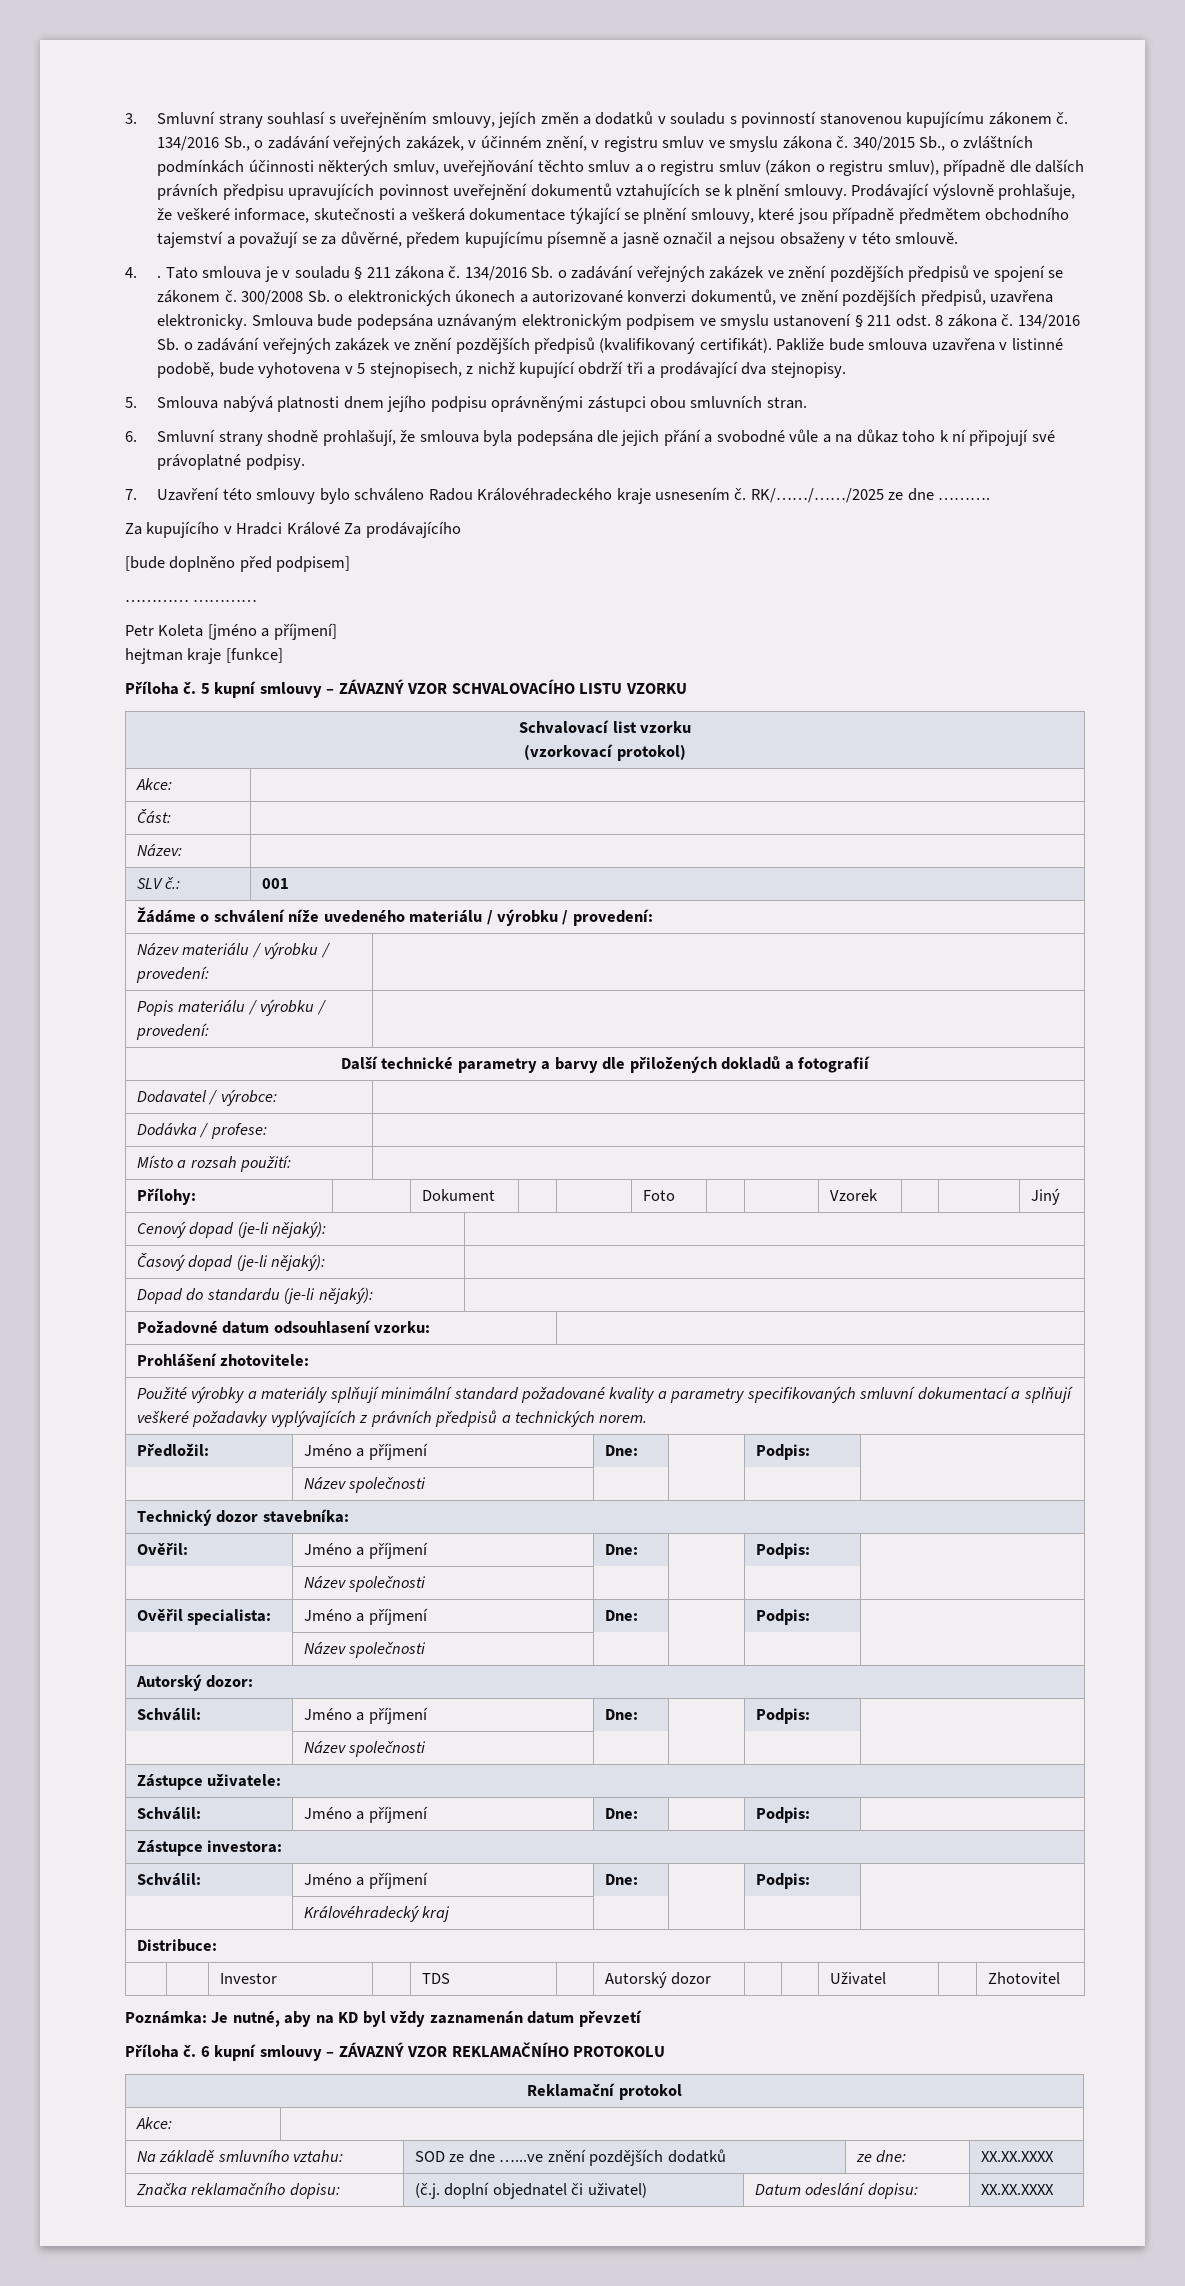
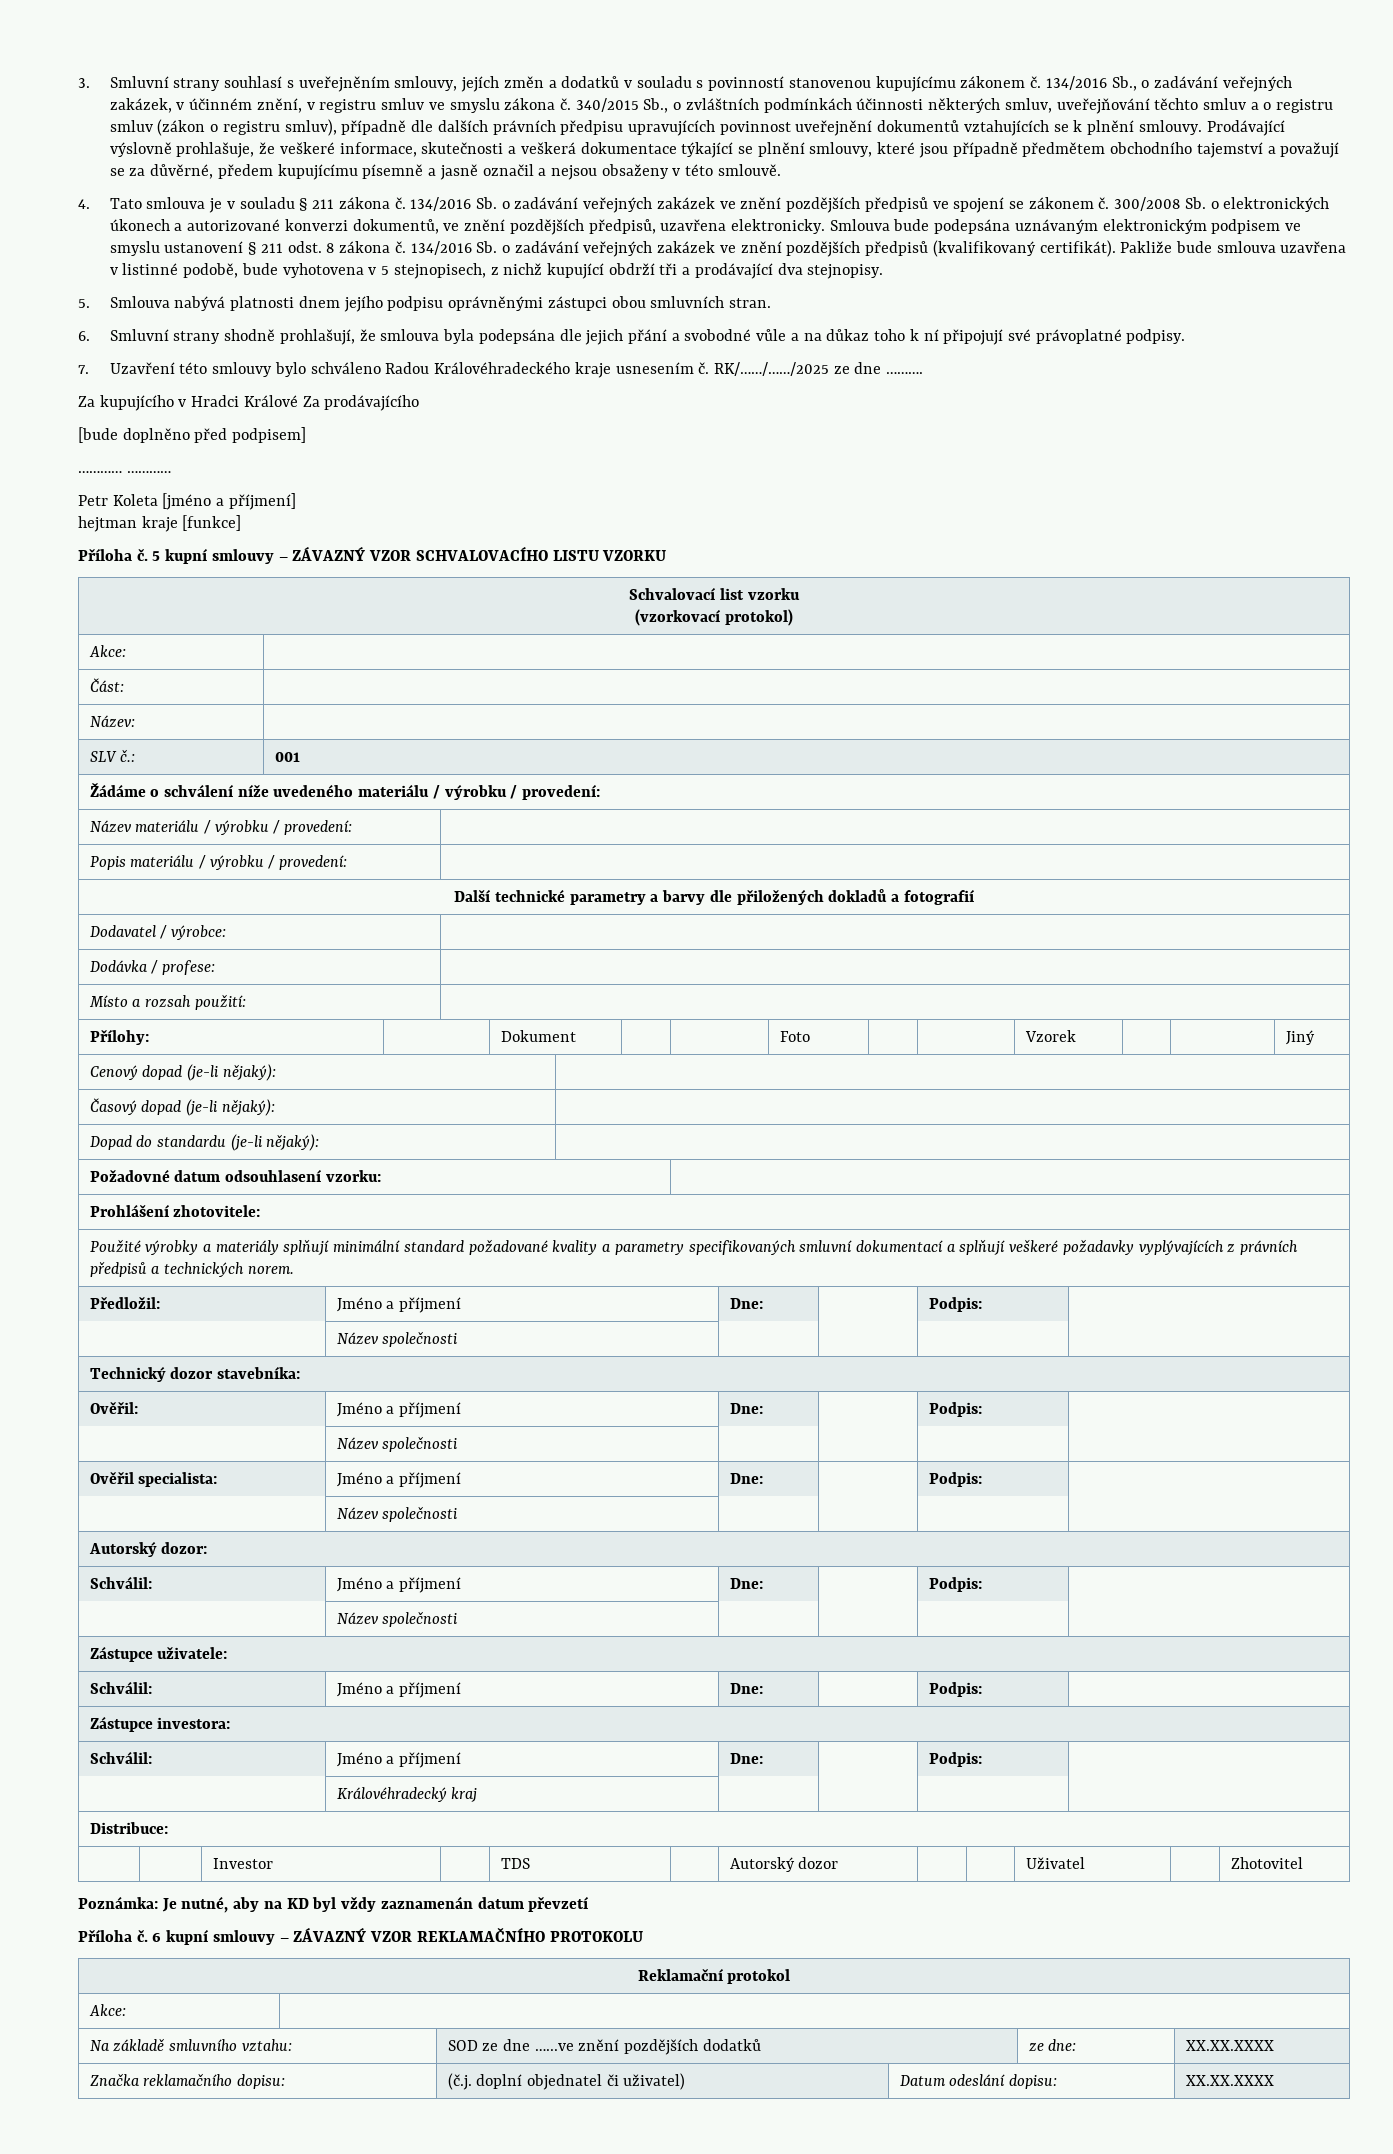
[157,275,162,278] . -> (90, 204) none

